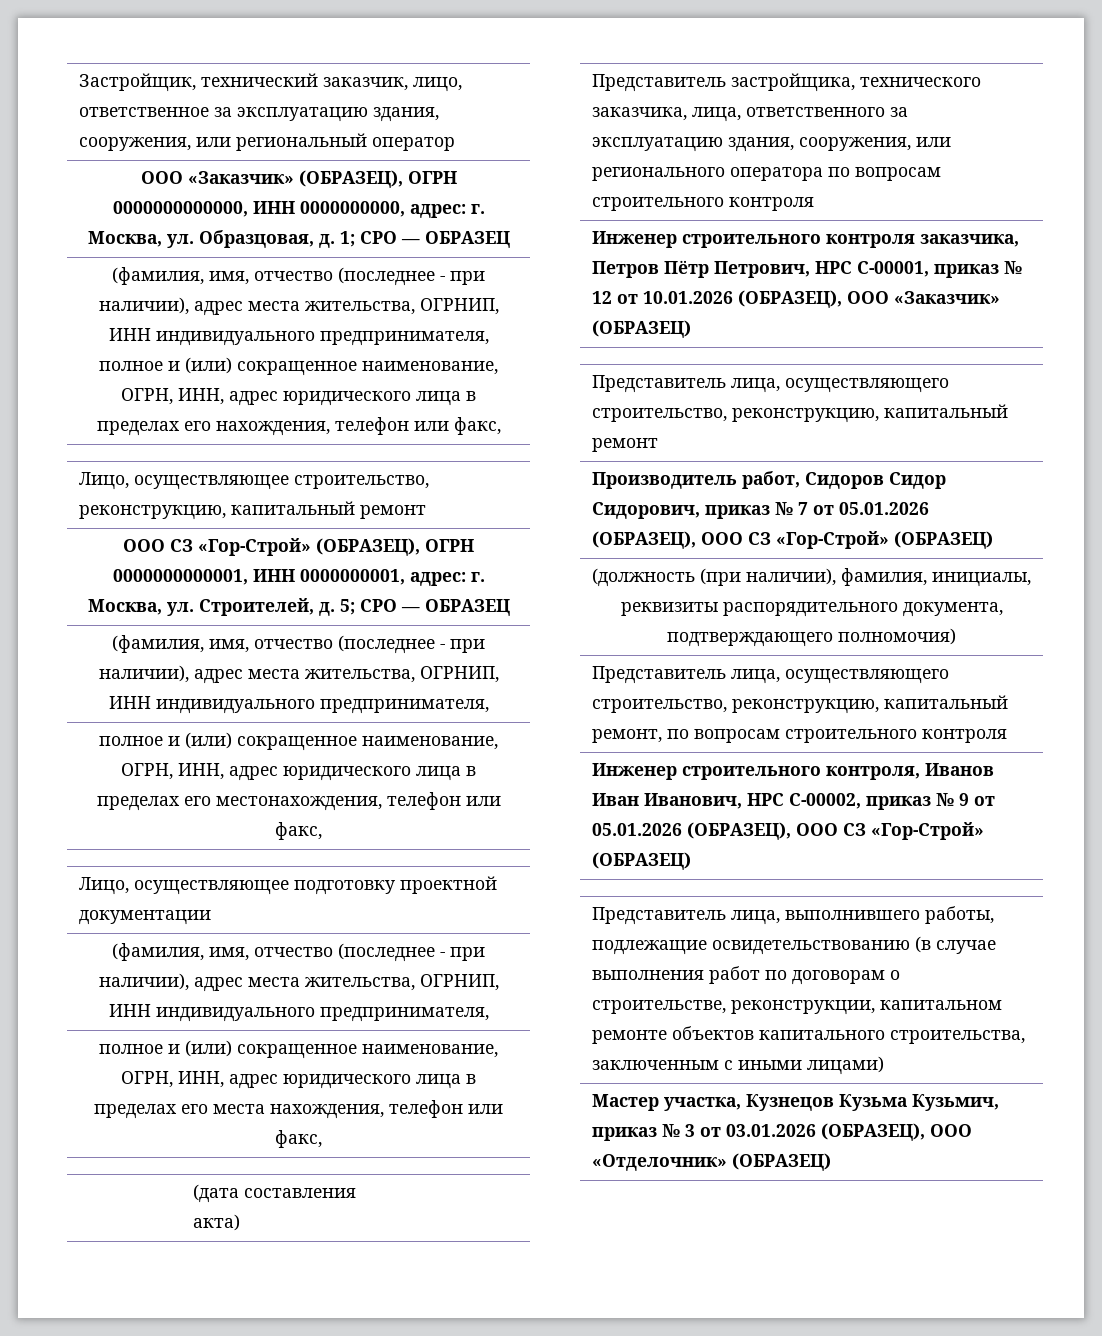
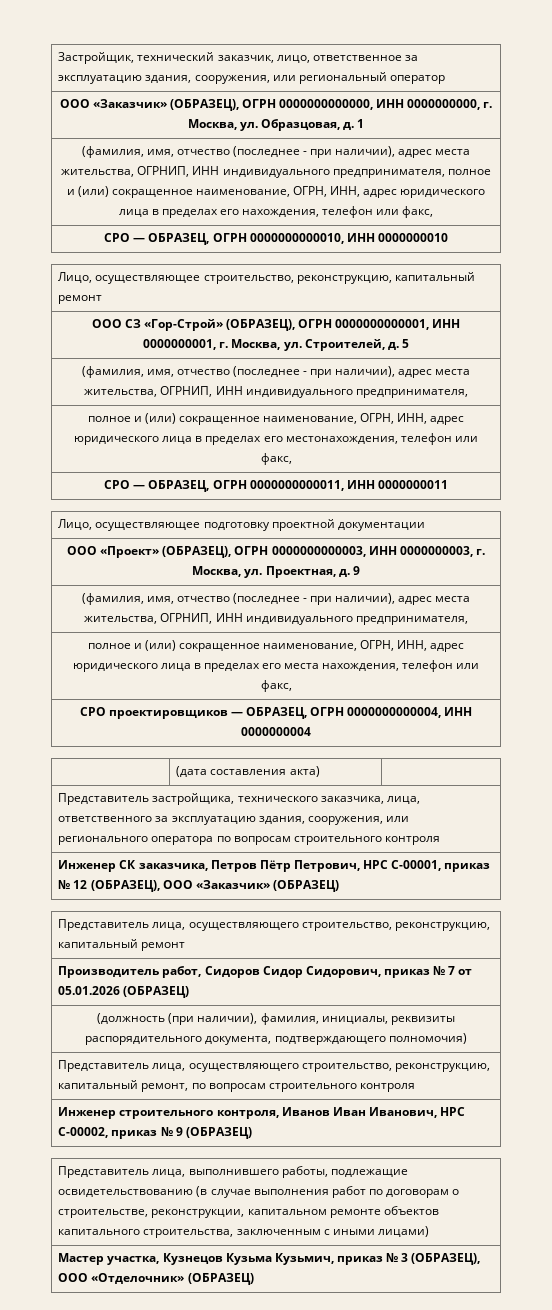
[409,204,466,218] адрес: -> (481, 104) none
[339,231,510,248] 1; СРО — ОБРАЗЕЦ -> [357,119,365,128] 1
(501, 426) none -> [104,233,448,245] // СРО — ОБРАЗЕЦ, ОГРН 0000000000010, ИНН 0000000010
[409,572,466,586] адрес: -> (217, 344) none
[339,599,510,616] 5; СРО — ОБРАЗЕЦ -> [401,339,409,348] 5
(322, 831) none -> [104,480,448,492] // СРО — ОБРАЗЕЦ, ОГРН 0000000000011, ИНН 0000000011
(211, 917) none -> [67,546,485,558] [192,566,360,578] // ООО «Проект» (ОБРАЗЕЦ), ОГРН 0000000000003, ИНН 0000000003, г. Москва, ул. Проектная, д. 9
(322, 1139) none -> [79,707,473,719] [241,727,311,736] // СРО проектировщиков — ОБРАЗЕЦ, ОГРН 0000000000004, ИНН 0000000004
[681,234,915,248] строительного контроля -> [119,860,137,869] СК
[616,291,733,304] от 10.01.2026 -> (88, 884) none
[591,531,889,549] (ОБРАЗЕЦ), ООО СЗ «Гор-Строй» -> (121, 990) none
[973,796,995,806] [591,822,984,840] от 05.01.2026 (ОБРАЗЕЦ), ООО СЗ «Гор-Строй» -> (183, 1131) none
[699,1124,816,1137] от 03.01.2026 -> (409, 1257) none

